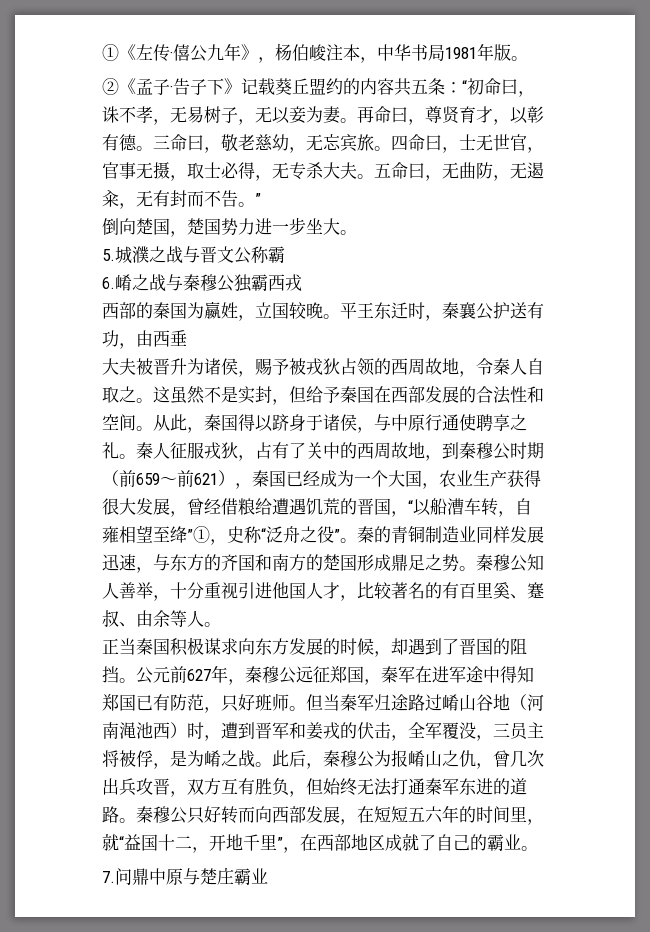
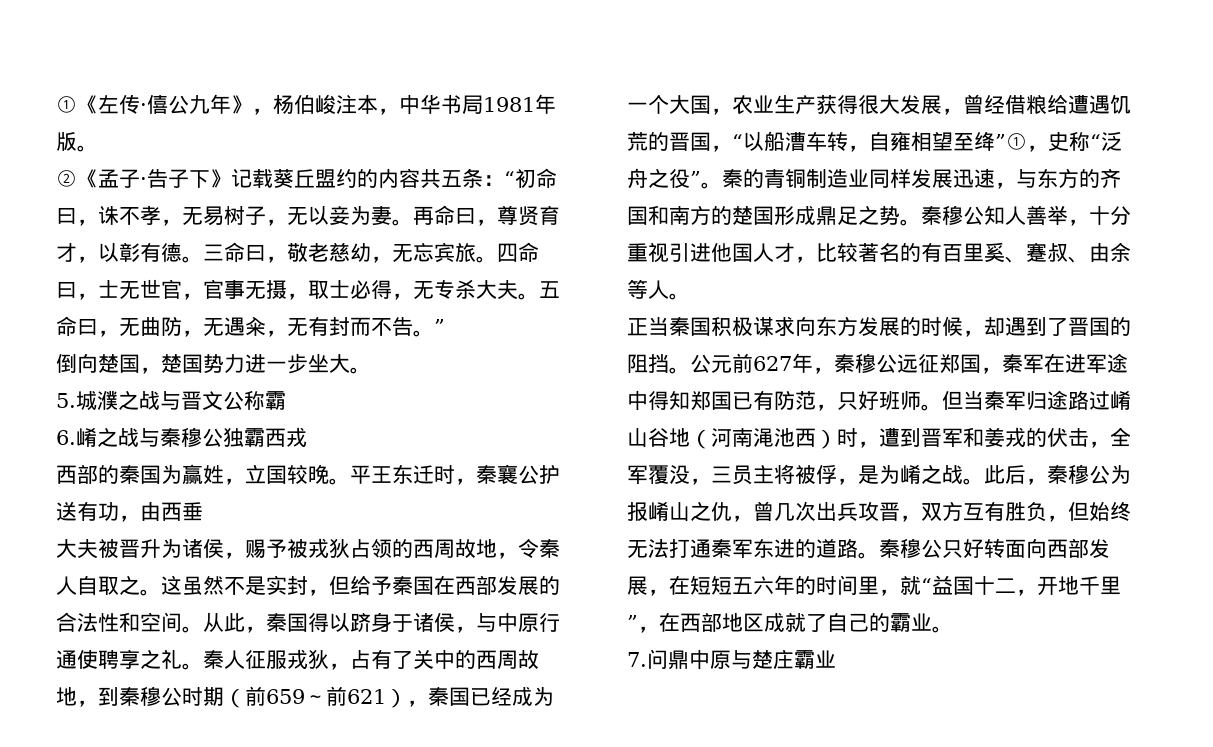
[527,162,544,179] 遏 -> [224,317,245,336] 遇
[204,301,221,319] 嬴 -> [182,464,203,485] 赢
[238,806,255,823] 而 -> [1005,539,1026,558] 面

